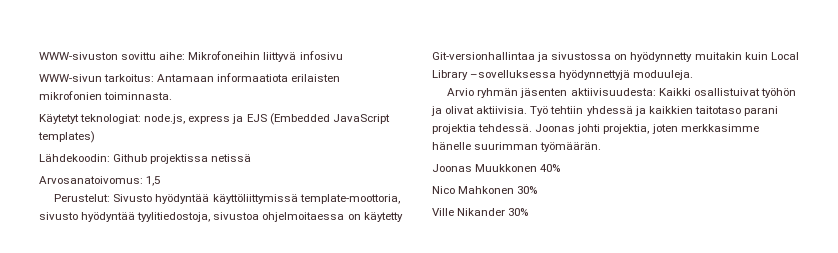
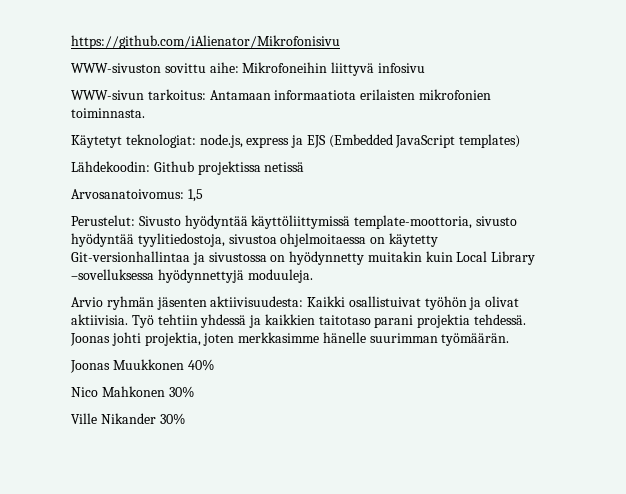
(39, 56) none -> [71,35,340,49] https://github.com/iAlienator/Mikrofonisivu //

